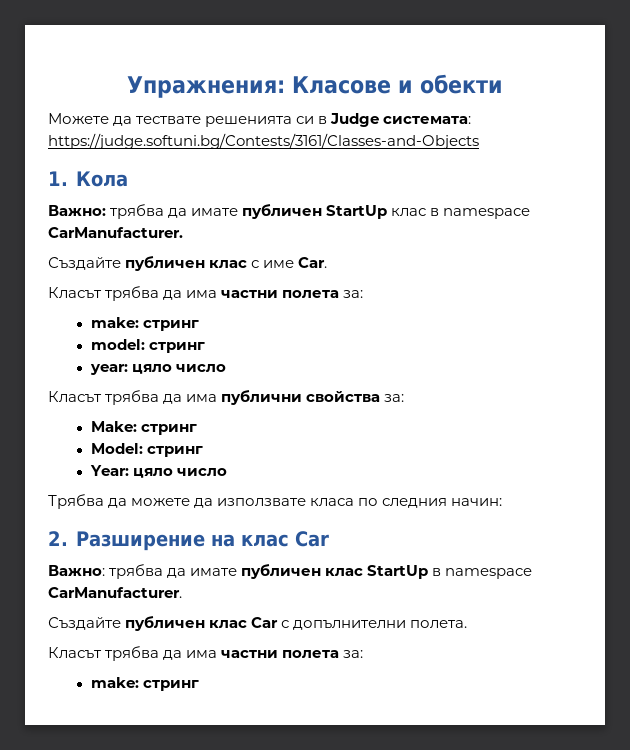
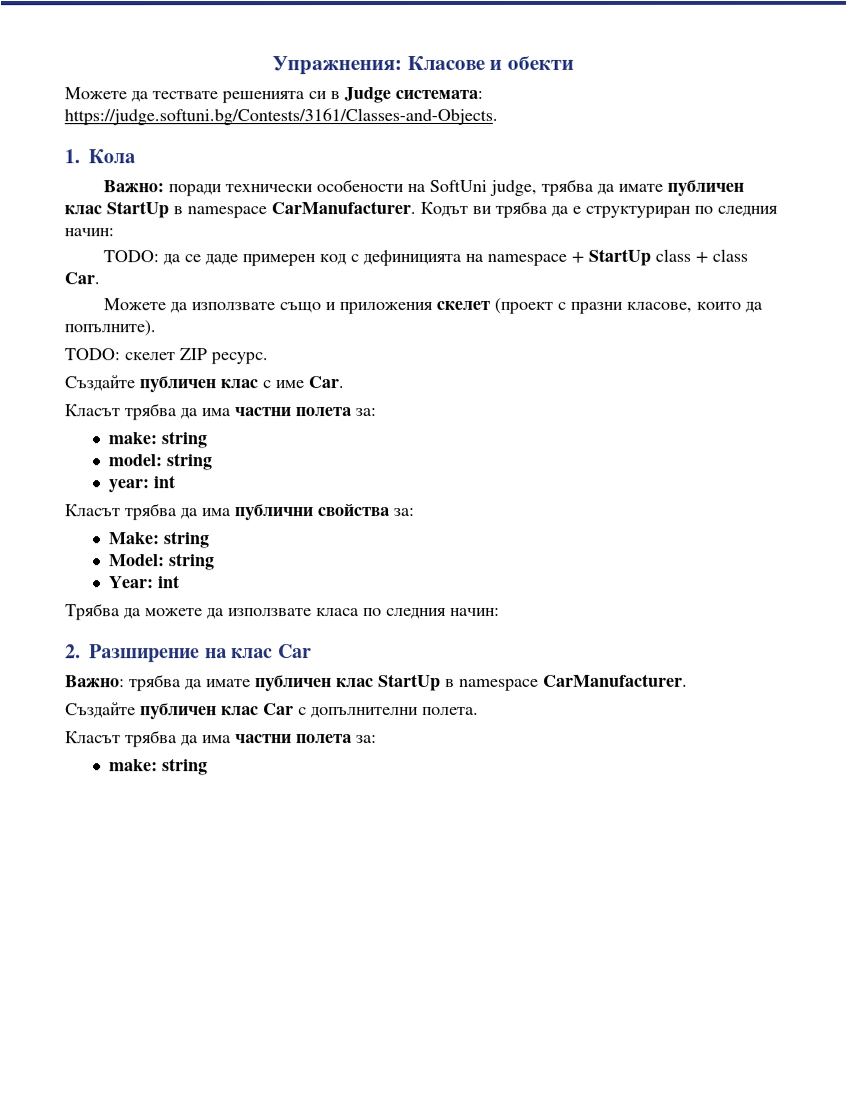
[48,133,479,149] https://judge.softuni.bg/Contests/3161/Classes-and-Objects -> [64,107,498,126] https://judge.softuni.bg/Contests/3161/Classes-and-Objects.
[110,204,531,219] [48,227,183,238] трябва да имате публичен StartUp клас в namespace CarManufacturer. -> [168,178,745,197] [64,200,778,219] [64,228,114,237] [103,248,749,267] [64,272,100,285] [103,297,764,315] [64,320,156,337] [64,348,268,365] поради технически особености на SoftUni judge, трябва да имате публичен клас StartUp в namespace CarManufacturer. Кодът ви трябва да е структуриран по следния начин: // TODO: да се даде примерен код с дефиницията на namespace + StartUp class + class Car. // Можете да използвате също и приложения скелет (проект с празни класове, които да попълните). // TODO: скелет ZIP ресурс.
[142,320,199,331] стринг -> [161,431,208,449] string
[148,342,205,353] стринг -> [166,453,213,471] string
[131,364,226,374] цяло число -> [153,475,176,489] int
[140,424,197,435] стринг -> [163,531,211,549] string
[146,446,203,457] стринг -> [169,553,216,571] string
[132,468,227,478] цяло число -> [158,575,181,589] int
[142,680,199,691] стринг -> [162,758,209,776] string

